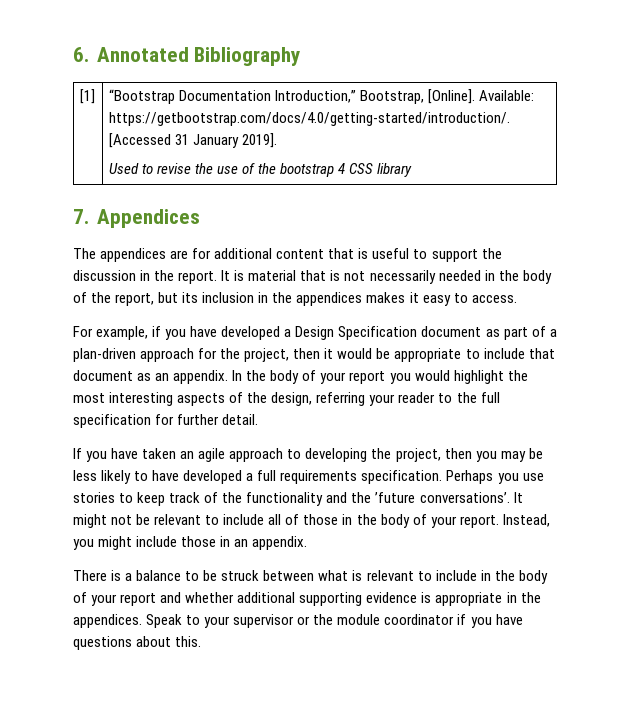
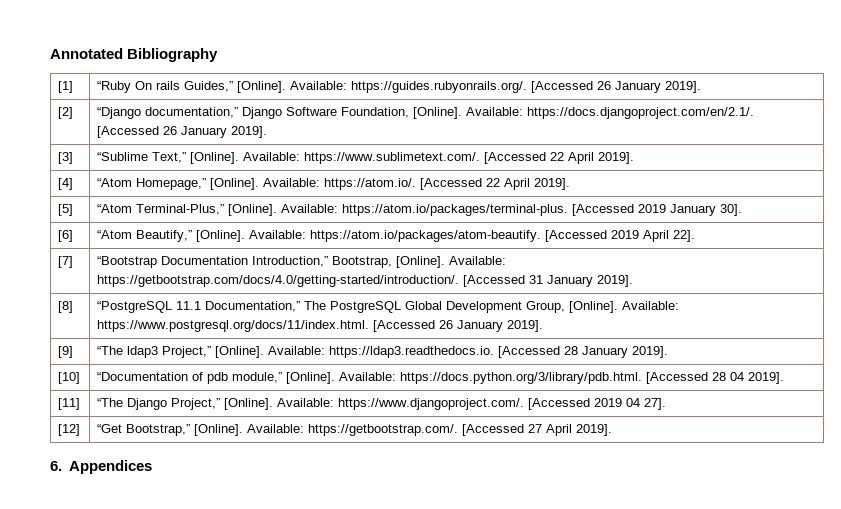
[73,47,89,62] 6. -> (50, 53) none
(95, 96) none -> [97,81,702,93] [58,107,74,119] [97,107,755,119] [97,126,268,138] [58,152,74,164] [97,152,635,164] [58,178,74,190] [97,178,571,190] [58,204,74,216] [97,204,743,216] [58,230,74,242] [97,230,696,242] [58,256,74,268] | “Ruby On rails Guides,” [Online]. Available: https://guides.rubyonrails.org/. [Accessed 26 January 2019]. // [2] | “Django documentation,” Django Software Foundation, [Online]. Available: https://docs.djangoproject.com/en/2.1/. [Accessed 26 January 2019]. // [3] | “Sublime Text,” [Online]. Available: https://www.sublimetext.com/. [Accessed 22 April 2019]. // [4] | “Atom Homepage,” [Online]. Available: https://atom.io/. [Accessed 22 April 2019]. // [5] | “Atom Terminal-Plus,” [Online]. Available: https://atom.io/packages/terminal-plus. [Accessed 2019 January 30]. // [6] | “Atom Beautify,” [Online]. Available: https://atom.io/packages/atom-beautify. [Accessed 2019 April 22]. // [7]
[108,163,413,177] [73,209,200,228] [73,248,502,262] [73,270,552,284] [73,292,517,306] [73,326,557,340] [73,348,555,362] [73,370,528,384] [73,392,500,406] [73,414,259,428] [73,448,543,462] [73,470,544,484] [73,492,523,506] [73,514,550,528] [73,536,308,550] [73,570,548,584] [73,592,541,606] [73,614,523,628] [73,636,202,650] // Used to revise the use of the bootstrap 4 CSS library // 7. Appendices // The appendices are for additional content that is useful to support the discussion in the report. It is material that is not necessarily needed in the body of the report, but its inclusion in the appendices makes it easy to access. // For example, if you have developed a Design Specification document as part of a plan-driven approach for the project, then it would be appropriate to include that document as an appendix. In the body of your report you would highlight the most interesting aspects of the design, referring your reader to the full specification for further detail. // If you have taken an agile approach to developing the project, then you may be less likely to have developed a full requirements specification. Perhaps you use stories to keep track of the functionality and the ’future conversations’. It might not be relevant to include all of those in the body of your report. Instead, you might include those in an appendix. // There is a balance to be struck between what is relevant to include in the body of your report and whether additional supporting evidence is appropriate in the appendices. Speak to your supervisor or the module coordinator if you have questions about this. -> [58,301,74,313] [97,301,680,313] [97,320,544,332] [58,346,74,358] [97,346,669,358] [58,372,81,384] [97,372,785,384] [58,398,81,410] [97,398,667,410] [58,424,81,436] [97,424,613,436] [50,460,152,474] // [8] | “PostgreSQL 11.1 Documentation,” The PostgreSQL Global Development Group, [Online]. Available: https://www.postgresql.org/docs/11/index.html. [Accessed 26 January 2019]. // [9] | “The ldap3 Project,” [Online]. Available: https://ldap3.readthedocs.io. [Accessed 28 January 2019]. // [10] | “Documentation of pdb module,” [Online]. Available: https://docs.python.org/3/library/pdb.html. [Accessed 28 04 2019]. // [11] | “The Django Project,” [Online]. Available: https://www.djangoproject.com/. [Accessed 2019 04 27]. // [12] | “Get Bootstrap,” [Online]. Available: https://getbootstrap.com/. [Accessed 27 April 2019]. // 6. Appendices

